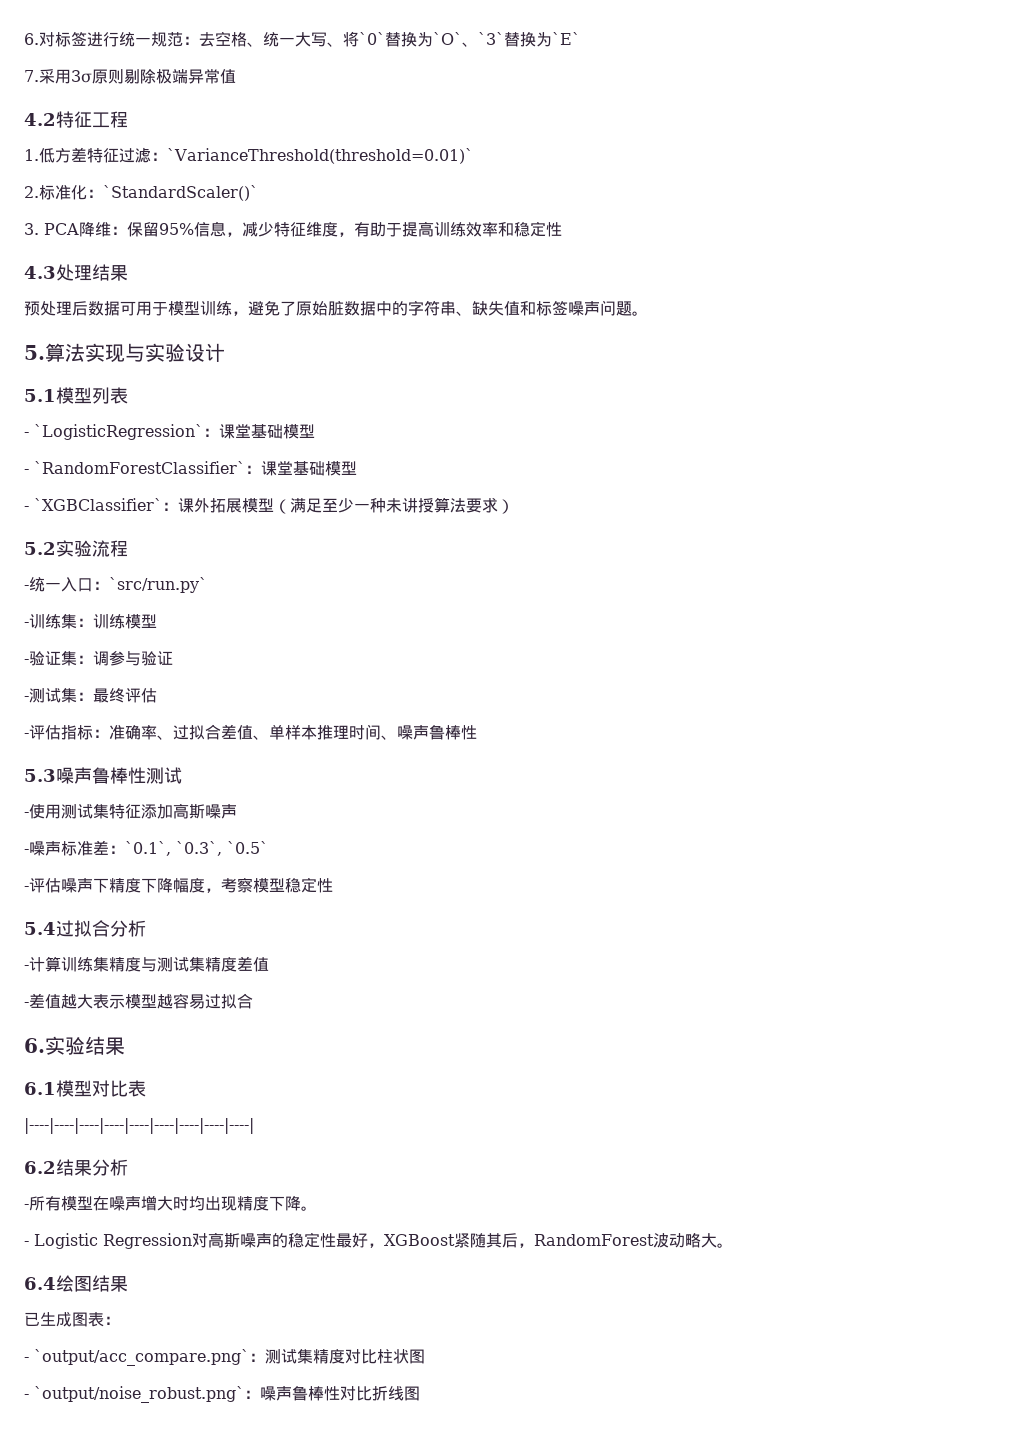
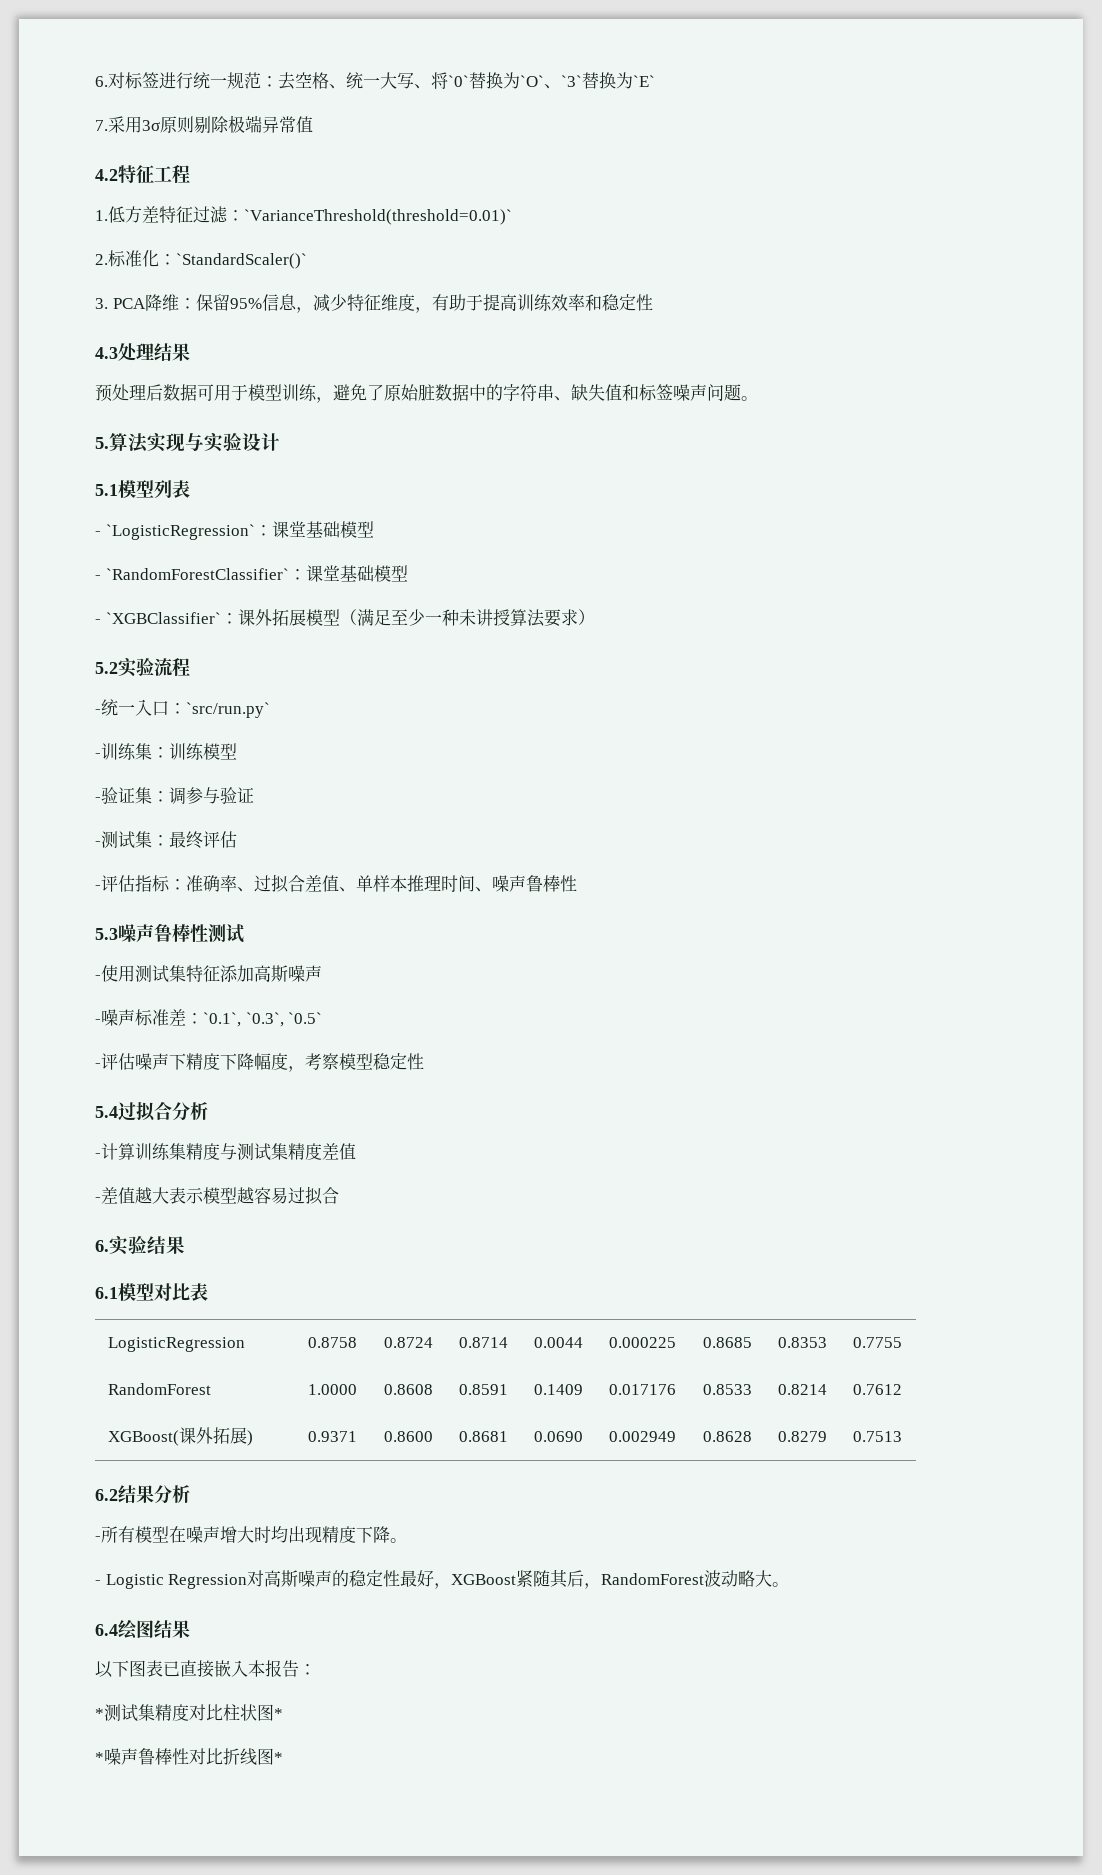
[24,1118,254,1134] // |----|----|----|----|----|----|----|----|----| -> [107,1337,245,1352] [307,1337,357,1348] [383,1337,433,1348] [458,1337,508,1348] [533,1337,583,1348] [608,1337,676,1348] [702,1337,752,1348] [777,1337,827,1348] [852,1337,902,1348] [107,1383,211,1395] [307,1384,357,1395] [383,1384,433,1395] [458,1384,508,1395] [533,1384,583,1395] [608,1384,676,1395] [702,1384,752,1395] [777,1384,827,1395] [852,1384,902,1395] [107,1427,253,1446] [307,1431,357,1442] [383,1431,433,1442] [458,1431,508,1442] [533,1431,583,1442] [608,1431,676,1442] [702,1431,752,1442] [777,1431,827,1442] [852,1431,902,1442] // LogisticRegression | 0.8758 | 0.8724 | 0.8714 | 0.0044 | 0.000225 | 0.8685 | 0.8353 | 0.7755 // RandomForest | 1.0000 | 0.8608 | 0.8591 | 0.1409 | 0.017176 | 0.8533 | 0.8214 | 0.7612 // XGBoost(课外拓展) | 0.9371 | 0.8600 | 0.8681 | 0.0690 | 0.002949 | 0.8628 | 0.8279 | 0.7513
[24,1312,120,1327] [24,1349,265,1366] 已生成图表： // - `output/acc_compare.png`： -> [95,1660,316,1678] [95,1708,104,1719] 以下图表已直接嵌入本报告： // *
[24,1386,260,1403] // - `output/noise_robust.png`： -> [274,1708,283,1719] [95,1752,104,1763] * // *
(420, 1393) none -> [274,1752,283,1763] *

